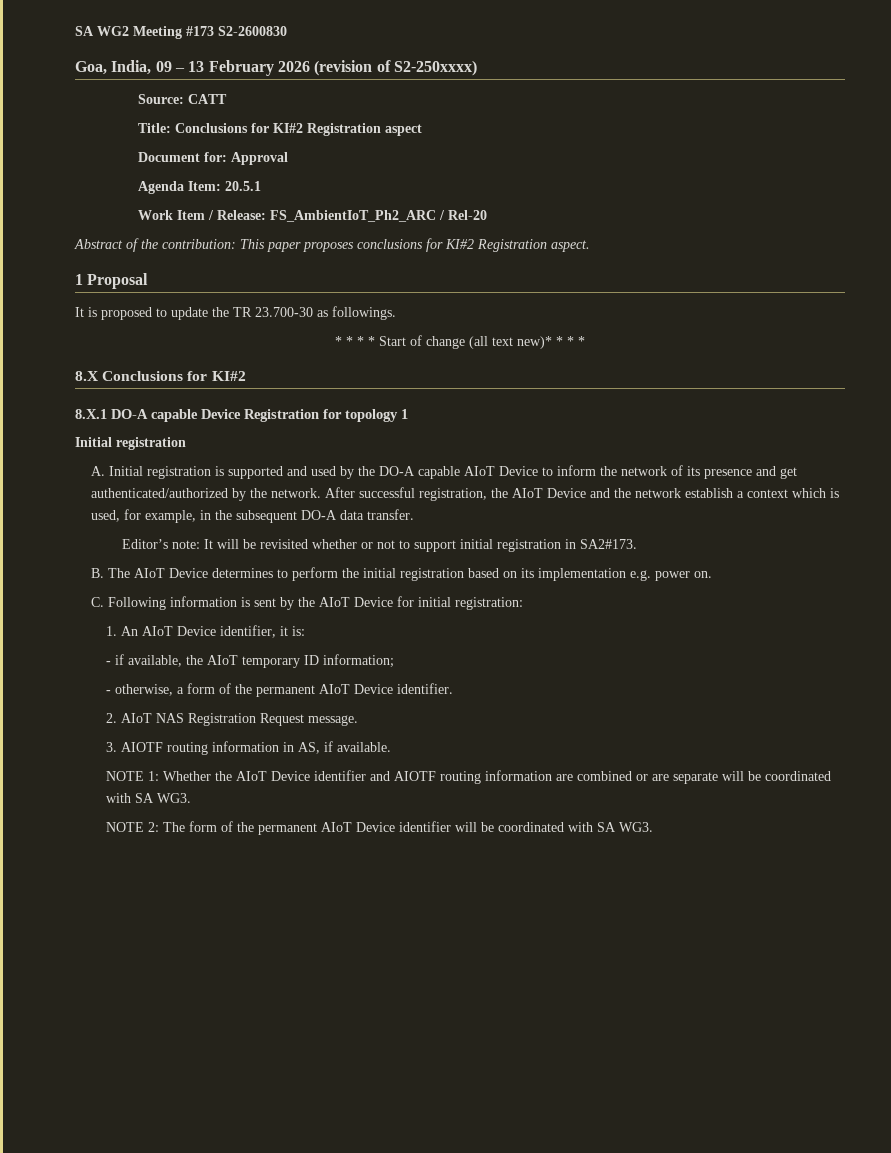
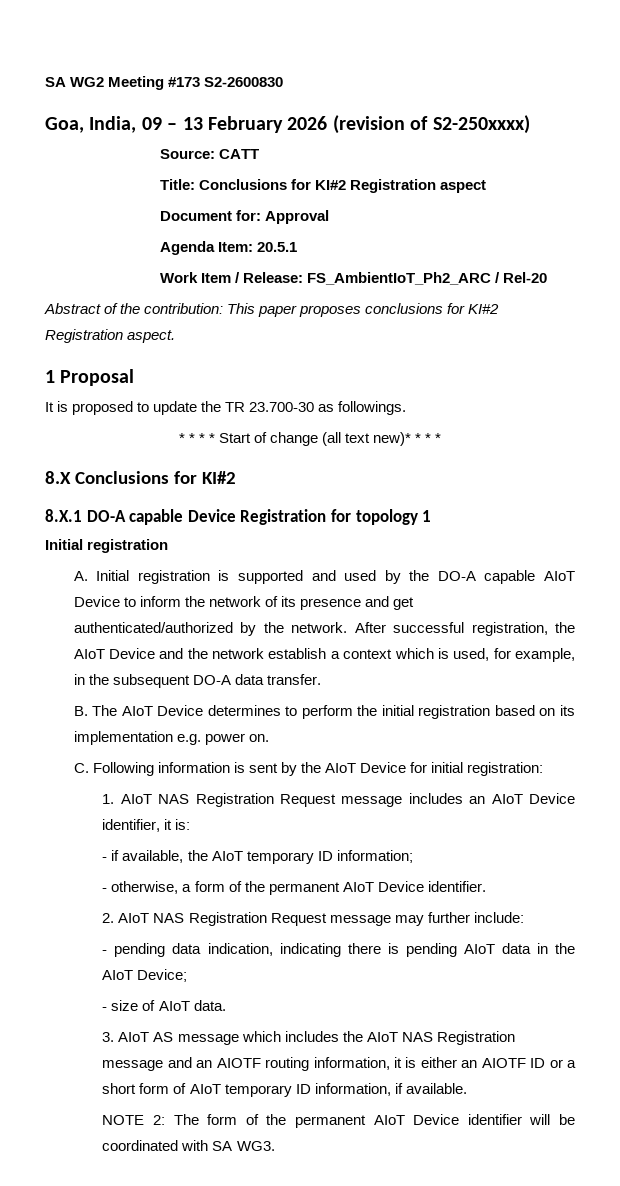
[122,539,638,552] // Editor’s note: It will be revisited whether or not to support initial registration in SA2#173. -> (321, 679) none
[121,626,139,636] An -> [120,793,486,807] AIoT NAS Registration Request message includes an
[308,715,359,726] [106,741,392,755] [106,770,832,784] [106,793,192,803] message. // 3. AIOTF routing information in AS, if available. // NOTE 1: Whether the AIoT Device identifier and AIOTF routing information are combined or are separate will be coordinated with SA WG3. -> [329,912,524,926] [102,943,576,957] [102,969,188,982] [102,1000,226,1011] [102,1031,515,1045] [102,1057,576,1071] [102,1083,467,1097] message may further include: // - pending data indication, indicating there is pending AIoT data in the AIoT Device; // - size of AIoT data. // 3. AIoT AS message which includes the AIoT NAS Registration message and an AIOTF routing information, it is either an AIOTF ID or a short form of AIoT temporary ID information, if available.

